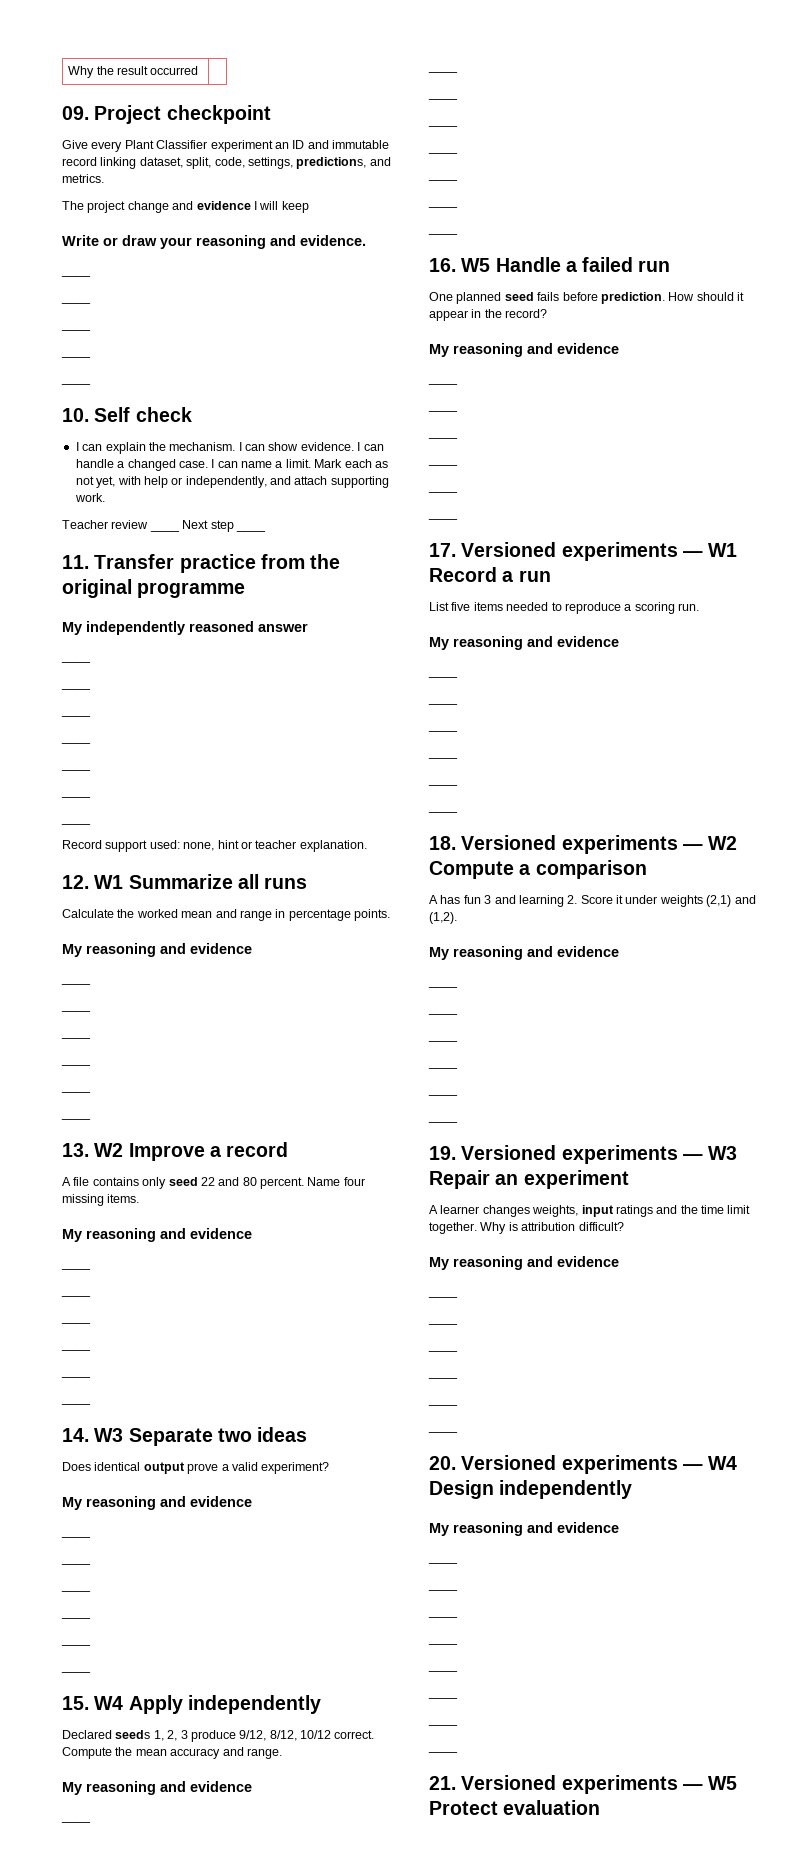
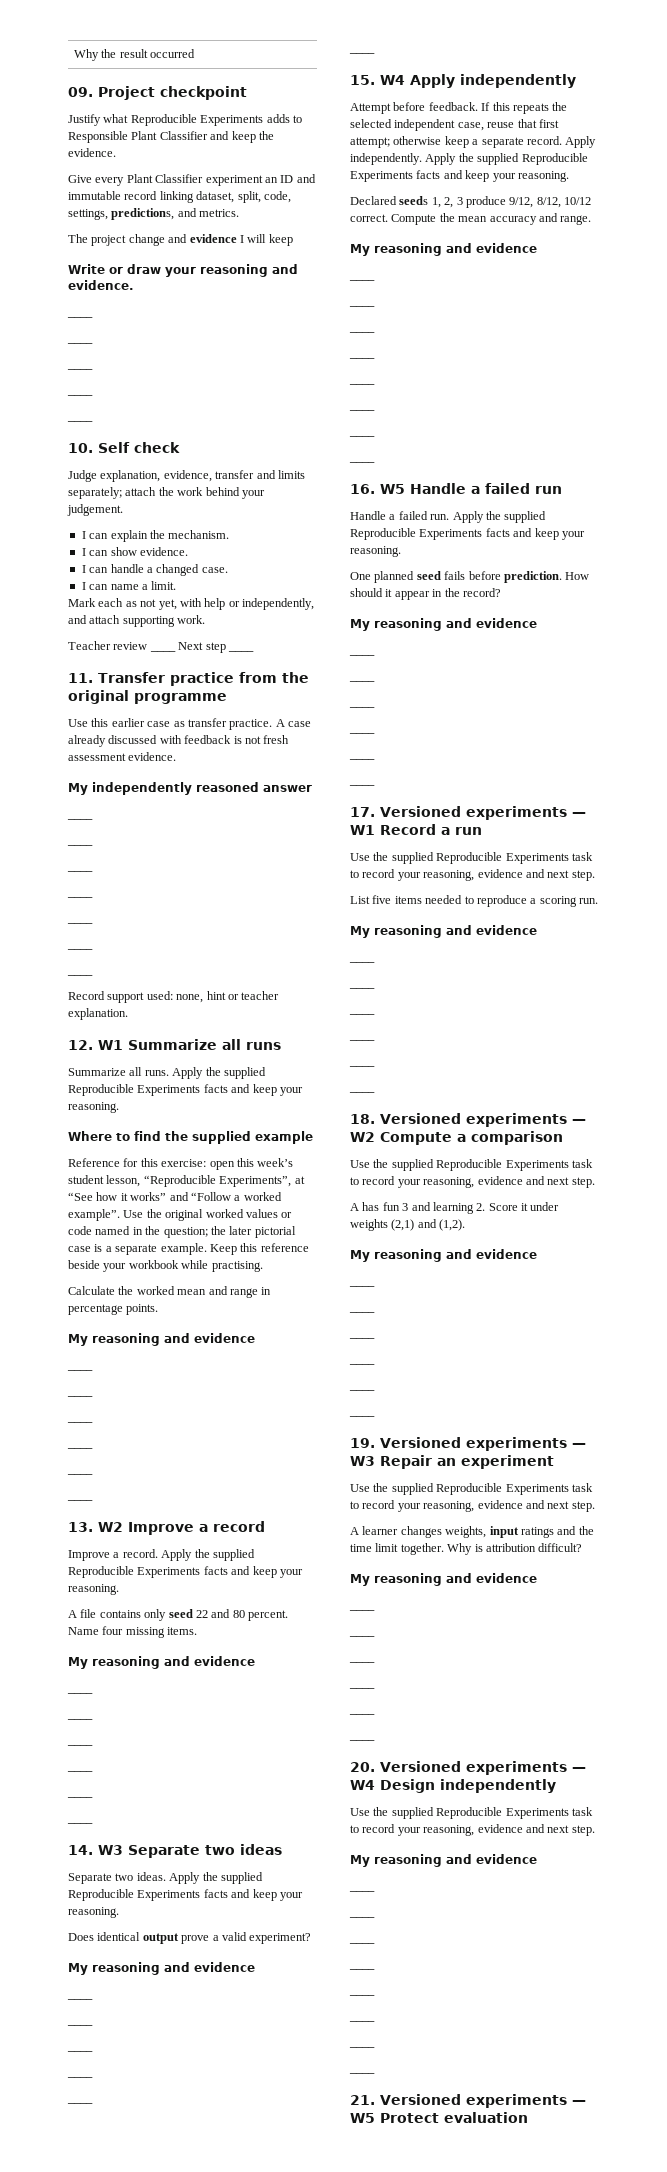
(271, 114) none -> [68,114,302,126] [68,131,274,143] [68,148,116,157] // Justify what Reproducible Experiments adds to Responsible Plant Classifier and keep the evidence.
(192, 414) none -> [68,470,305,482] [68,487,265,499] [67,504,123,516] // Judge explanation, evidence, transfer and limits separately; attach the work behind your judgement.
(236, 446) none -> (230, 534) //
(354, 446) none -> (188, 551) //
(208, 464) none -> (228, 570) //
(311, 463) none -> (177, 585) //
(246, 590) none -> [68,718,311,730] [68,735,290,747] [68,752,177,761] // Use this earlier case as transfer practice. A case already discussed with feedback is not fresh assessment evidence.
(308, 883) none -> [68,1067,266,1079] [68,1084,303,1096] [68,1102,119,1113] [68,1131,313,1144] [68,1158,294,1170] [68,1175,305,1187] [68,1192,282,1201] [68,1209,293,1221] [68,1226,296,1238] [68,1243,309,1255] [68,1260,263,1272] // Summarize all runs. Apply the supplied Reproducible Experiments facts and keep your reasoning. // Where to find the supplied example // Reference for this exercise: open this week’s student lesson, “Reproducible Experiments”, at “See how it works” and “Follow a worked example”. Use the original worked values or code named in the question; the later pictorial case is a separate example. Keep this reference beside your workbook while practising.
(289, 1149) none -> [68,1549,255,1561] [68,1566,303,1578] [68,1584,119,1595] // Improve a record. Apply the supplied Reproducible Experiments facts and keep your reasoning.
(308, 1434) none -> [68,1872,263,1884] [68,1889,303,1901] [68,1907,119,1918] // Separate two ideas. Apply the supplied Reproducible Experiments facts and keep your reasoning.
(321, 1704) none -> [350,102,568,114] [350,119,559,131] [350,136,597,148] [350,153,588,165] [350,170,569,182] // Attempt before feedback. If this repeats the selected independent case, reuse that first attempt; otherwise keep a separate record. Apply independently. Apply the supplied Reproducible Experiments facts and keep your reasoning.
(671, 266) none -> [350,511,547,523] [350,528,585,540] [350,546,401,557] // Handle a failed run. Apply the supplied Reproducible Experiments facts and keep your reasoning.
(551, 576) none -> [350,852,593,864] [350,869,595,881] // Use the supplied Reproducible Experiments task to record your reasoning, evidence and next step.
(647, 869) none -> [350,1159,593,1171] [350,1176,595,1188] // Use the supplied Reproducible Experiments task to record your reasoning, evidence and next step.
(629, 1179) none -> [350,1483,593,1495] [350,1500,595,1512] // Use the supplied Reproducible Experiments task to record your reasoning, evidence and next step.
(633, 1489) none -> [350,1807,593,1819] [350,1824,595,1836] // Use the supplied Reproducible Experiments task to record your reasoning, evidence and next step.

